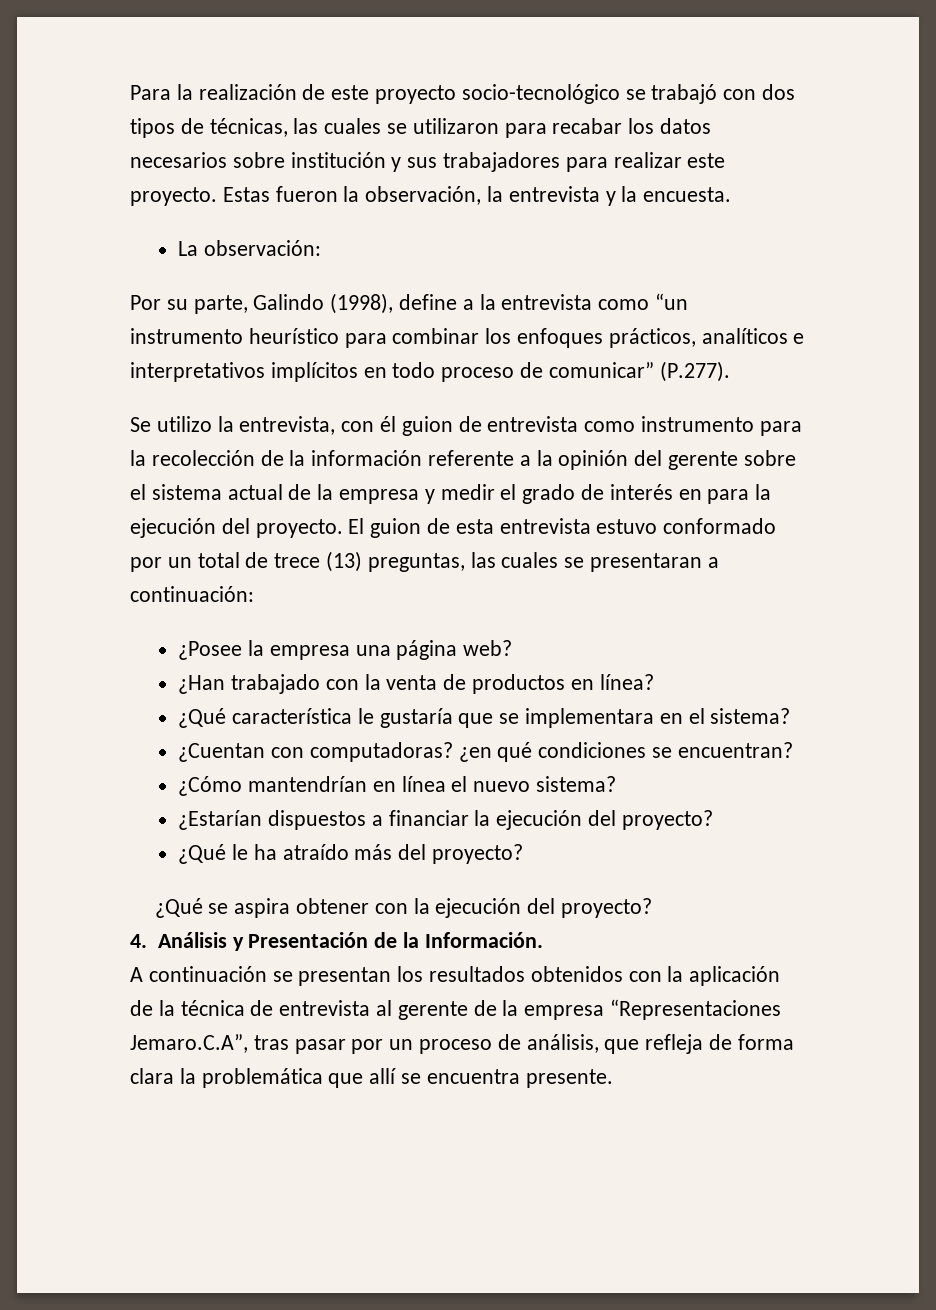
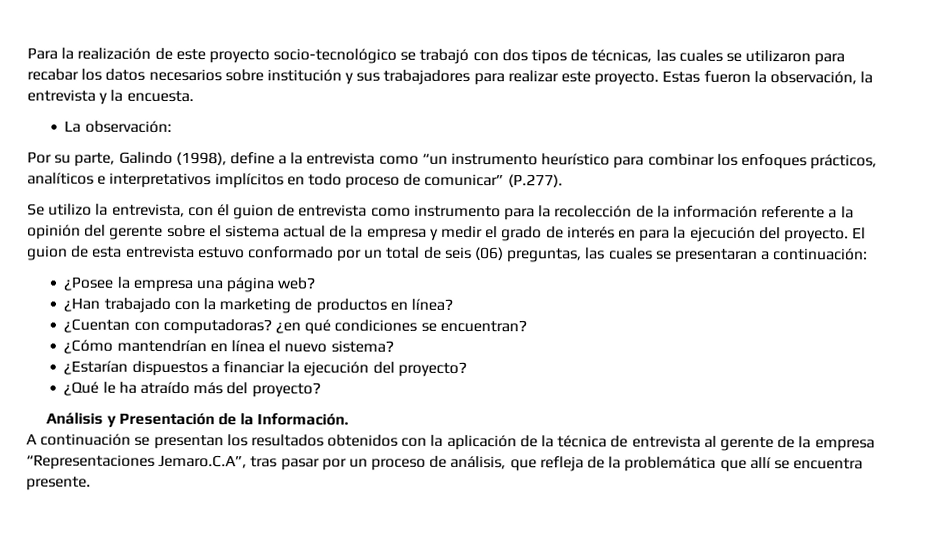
[274,551,363,572] trece (13) -> [444,246,505,261] seis (06)
[386,675,438,690] venta -> [219,298,292,314] marketing
[178,708,791,728] // ¿Qué característica le gustaría que se implementara en el sistema? -> (453, 304) none
[154,898,652,918] [130,934,147,948] ¿Qué se aspira obtener con la ejecución del proyecto? // 4. -> (321, 390) none
[737,1034,794,1050] [130,1068,174,1084] forma clara -> (606, 462) none

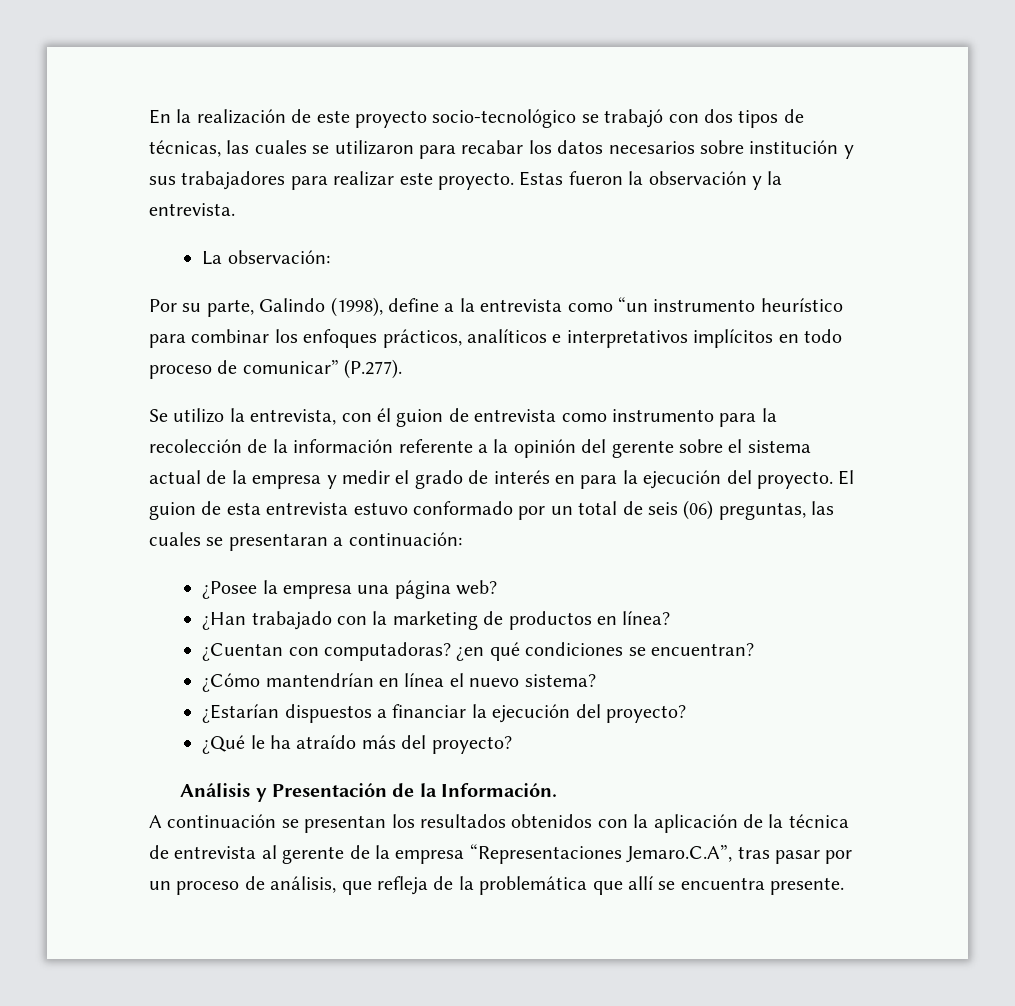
[27,47,58,60] Para -> [149,109,171,124] En
[769,71,874,85] [27,89,96,102] observación, la entrevista -> [648,171,747,185] observación
[126,90,194,103] encuesta. -> [149,203,235,216] entrevista.

